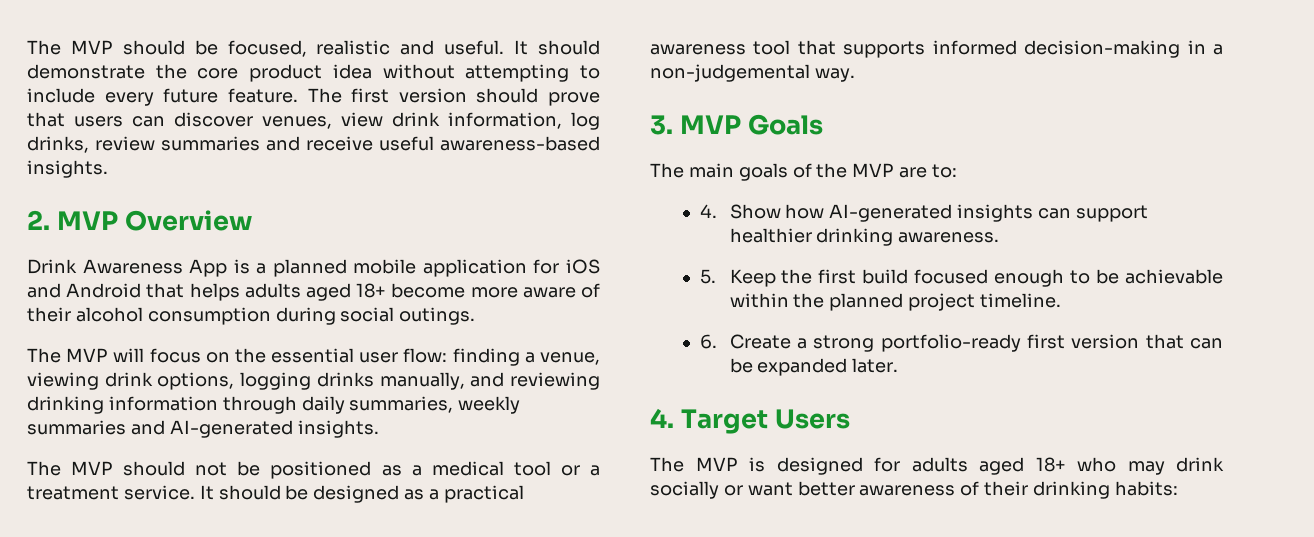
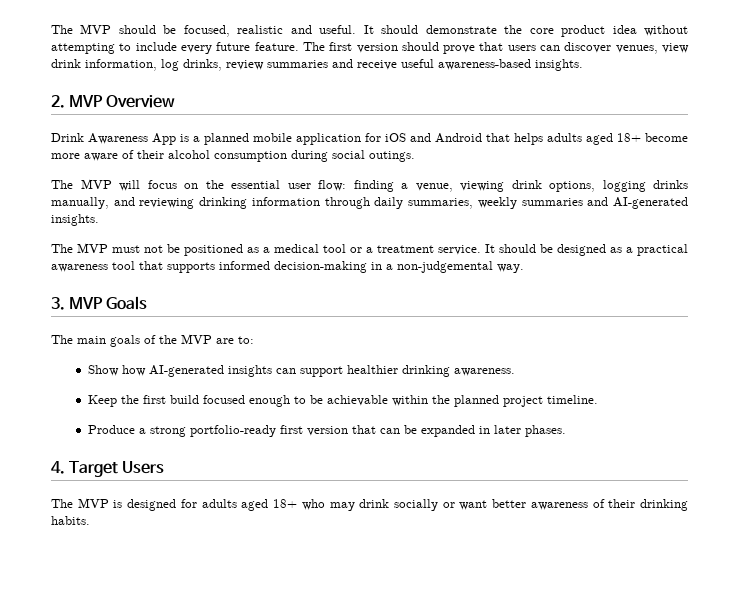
[123,461,186,476] should -> [112,245,140,253] must
[699,204,717,218] 4. -> (254, 340) none
[699,269,716,284] 5. -> (515, 372) none
[699,334,791,349] 6. Create -> [87,425,135,434] Produce
[852,358,899,373] later. -> [478,425,566,437] in later phases.
[1114,481,1178,496] habits: -> [51,516,90,525] habits.

